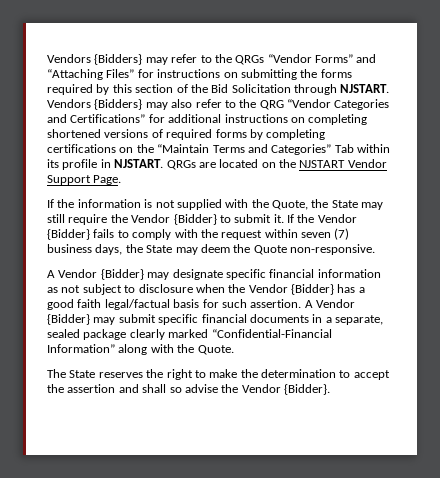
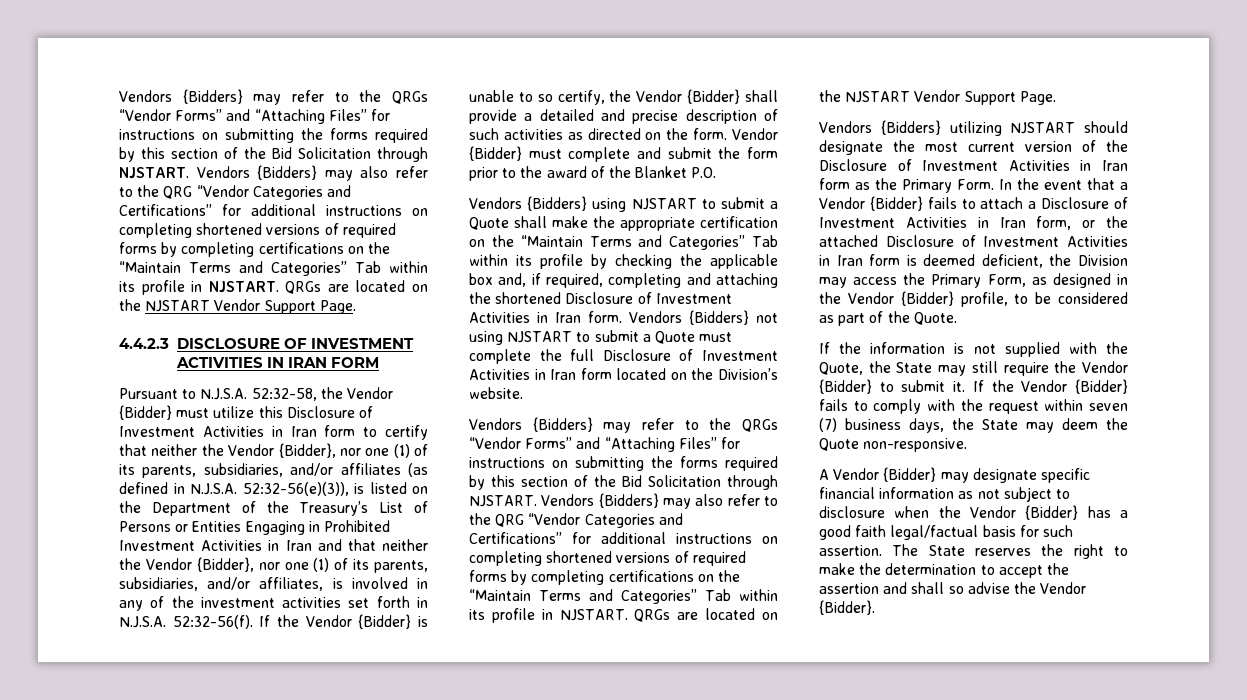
(122, 180) none -> [119,338,414,349] [175,357,379,368] [119,387,393,401] [119,405,373,420] [119,425,428,440] [119,443,428,458] [119,463,428,478] [119,482,428,496] [119,501,428,516] [119,520,390,535] [119,539,428,551] [119,557,428,573] [119,577,428,591] [119,596,428,611] [119,614,428,629] [469,89,778,105] [469,109,778,124] [469,128,778,140] [469,146,778,162] [469,166,717,181] [469,196,778,212] [469,216,778,231] [469,235,779,250] [469,254,778,269] [469,273,778,288] [469,292,732,304] [469,310,778,325] [469,330,733,345] [469,349,778,364] [469,368,778,380] [469,387,523,399] [469,417,778,433] [469,437,740,452] [469,456,778,471] [469,475,778,490] [469,493,778,509] [469,513,683,528] [469,532,778,544] [469,551,746,566] [469,570,740,585] [469,589,778,604] [469,608,778,623] [819,90,1056,105] [819,120,1128,136] [819,140,1128,155] [819,159,1128,171] [819,178,1128,193] [819,196,1128,211] [819,216,1128,230] [819,235,1128,247] [819,254,1128,268] [819,273,1128,288] [819,291,1128,307] [819,311,957,326] // 4.4.2.3 DISCLOSURE OF INVESTMENT ACTIVITIES IN IRAN FORM // Pursuant to N.J.S.A. 52:32-58, the Vendor {Bidder} must utilize this Disclosure of Investment Activities in Iran form to certify that neither the Vendor {Bidder}, nor one (1) of its parents, subsidiaries, and/or affiliates (as defined in N.J.S.A. 52:32-56(e)(3)), is listed on the Department of the Treasury’s List of Persons or Entities Engaging in Prohibited Investment Activities in Iran and that neither the Vendor {Bidder}, nor one (1) of its parents, subsidiaries, and/or affiliates, is involved in any of the investment activities set forth in N.J.S.A. 52:32-56(f). If the Vendor {Bidder} is unable to so certify, the Vendor {Bidder} shall provide a detailed and precise description of such activities as directed on the form. Vendor {Bidder} must complete and submit the form prior to the award of the Blanket P.O. // Vendors {Bidders} using NJSTART to submit a Quote shall make the appropriate certification on the “Maintain Terms and Categories” Tab within its profile by checking the applicable box and, if required, completing and attaching the shortened Disclosure of Investment Activities in Iran form. Vendors {Bidders} not using NJSTART to submit a Quote must complete the full Disclosure of Investment Activities in Iran form located on the Division’s website. // Vendors {Bidders} may refer to the QRGs “Vendor Forms” and “Attaching Files” for instructions on submitting the forms required by this section of the Bid Solicitation through NJSTART. Vendors {Bidders} may also refer to the QRG “Vendor Categories and Certifications” for additional instructions on completing shortened versions of required forms by completing certifications on the “Maintain Terms and Categories” Tab within its profile in NJSTART. QRGs are located on the NJSTART Vendor Support Page. // Vendors {Bidders} utilizing NJSTART should designate the most current version of the Disclosure of Investment Activities in Iran form as the Primary Form. In the event that a Vendor {Bidder} fails to attach a Disclosure of Investment Activities in Iran form, or the attached Disclosure of Investment Activities in Iran form is deemed deficient, the Division may access the Primary Form, as designed in the Vendor {Bidder} profile, to be considered as part of the Quote.
[304,299,355,308] [47,314,383,325] [47,329,332,340] [47,344,234,355] A Vendor {Bidder} may submit specific financial documents in a separate, sealed package clearly marked “Confidential-Financial Information” along with the Quote. // -> (882, 550) none

